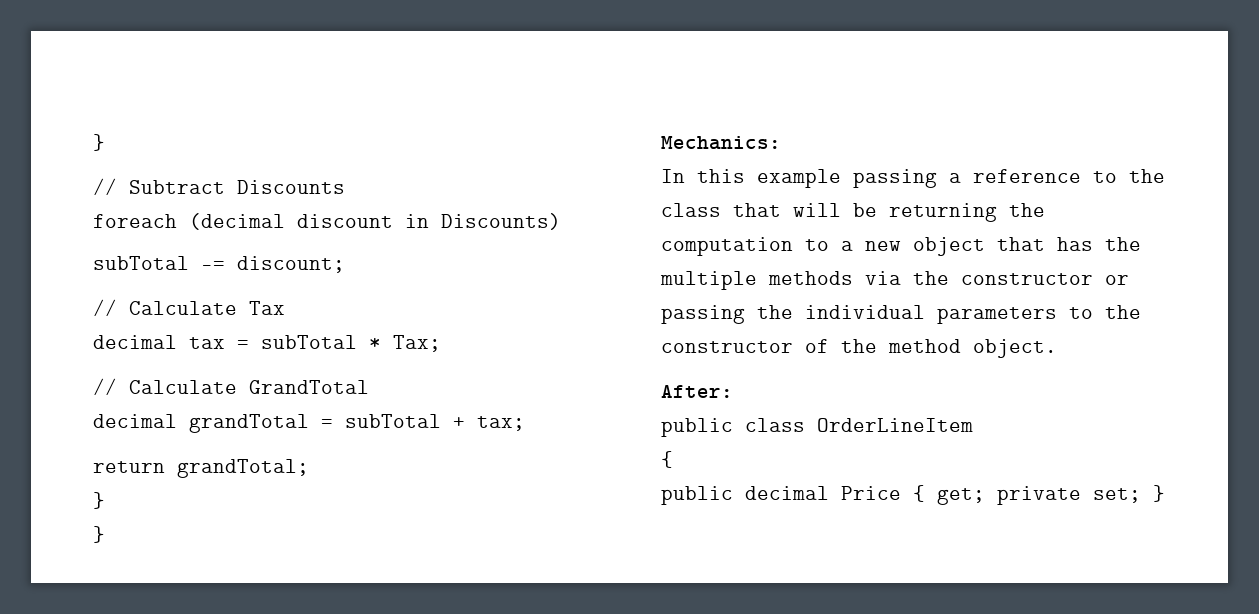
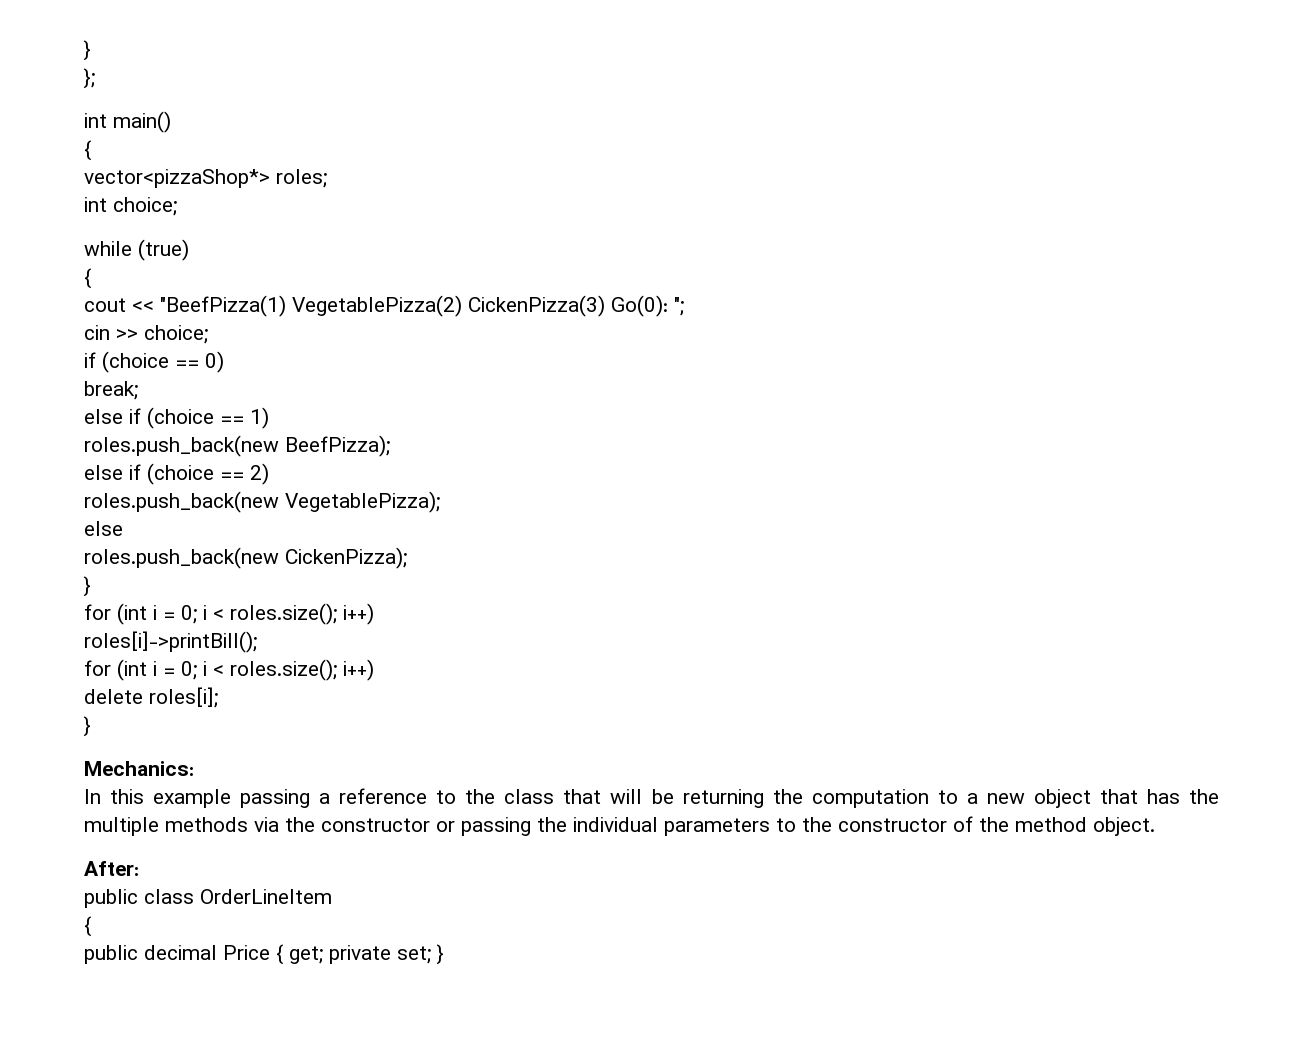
[93,134,105,151] [93,178,345,195] [93,213,561,230] [93,256,345,273] [93,299,285,316] [93,335,441,352] [93,378,369,395] [93,414,525,433] [93,459,309,478] [93,492,105,509] } // // Subtract Discounts // foreach (decimal discount in Discounts) // subTotal -= discount; // // Calculate Tax // decimal tax = subTotal * Tax; // // Calculate GrandTotal // decimal grandTotal = subTotal + tax; // return grandTotal; // } -> [83,40,91,61] [83,68,95,89] [84,111,171,133] [84,140,92,161] [84,169,327,188] [84,197,177,216] [84,239,189,261] [84,268,92,289] [84,295,684,317] [84,325,208,344] [84,351,224,373] [84,381,138,400] [84,407,269,429] [84,435,390,457] [84,463,269,485] [84,491,440,513] [84,521,123,536] [84,547,407,569] [83,576,91,597] [84,603,374,625] [84,631,257,653] [84,659,374,681] [84,687,218,708] } // }; // int main() // { // vector<pizzaShop*> roles; // int choice; // while (true) // { // cout << "BeefPizza(1) VegetablePizza(2) CickenPizza(3) Go(0): "; // cin >> choice; // if (choice == 0) // break; // else if (choice == 1) // roles.push_back(new BeefPizza); // else if (choice == 2) // roles.push_back(new VegetablePizza); // else // roles.push_back(new CickenPizza); // } // for (int i = 0; i < roles.size(); i++) // roles[i]->printBill(); // for (int i = 0; i < roles.size(); i++) // delete roles[i];

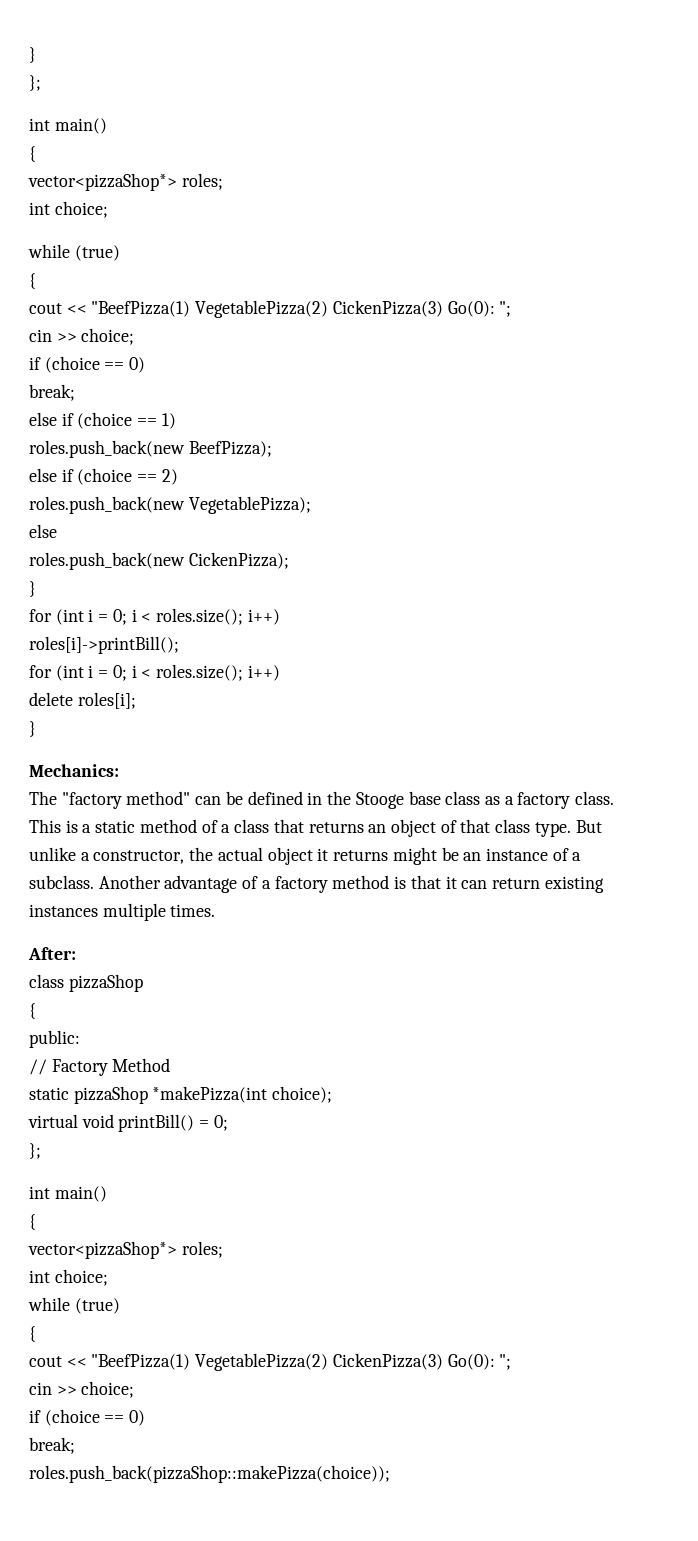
[84,788,1219,808] [84,816,1155,836] [84,861,139,876] [84,889,332,908] [84,916,92,937] [84,944,444,965] In this example passing a reference to the class that will be returning the computation to a new object that has the multiple methods via the constructor or passing the individual parameters to the constructor of the method object. // After: // public class OrderLineItem // { // public decimal Price { get; private set; } -> [29,791,615,809] [29,819,602,837] [29,847,582,865] [29,875,604,893] [29,903,216,921] [28,947,76,960] [29,974,143,992] [29,1003,36,1019] [29,1030,80,1048] [29,1058,171,1076] [29,1086,333,1104] [28,1114,228,1132] [29,1143,41,1159] [29,1186,107,1202] [29,1214,36,1230] [28,1241,223,1259] [29,1269,108,1286] [28,1297,120,1314] [29,1326,36,1342] [29,1353,512,1371] [29,1381,135,1398] [29,1409,146,1426] [29,1437,75,1454] [29,1465,390,1483] The "factory method" can be defined in the Stooge base class as a factory class. This is a static method of a class that returns an object of that class type. But unlike a constructor, the actual object it returns might be an instance of a subclass. Another advantage of a factory method is that it can return existing instances multiple times. // After: // class pizzaShop // { // public: // // Factory Method // static pizzaShop *makePizza(int choice); // virtual void printBill() = 0; // }; // int main() // { // vector<pizzaShop*> roles; // int choice; // while (true) // { // cout << "BeefPizza(1) VegetablePizza(2) CickenPizza(3) Go(0): "; // cin >> choice; // if (choice == 0) // break; // roles.push_back(pizzaShop::makePizza(choice));

